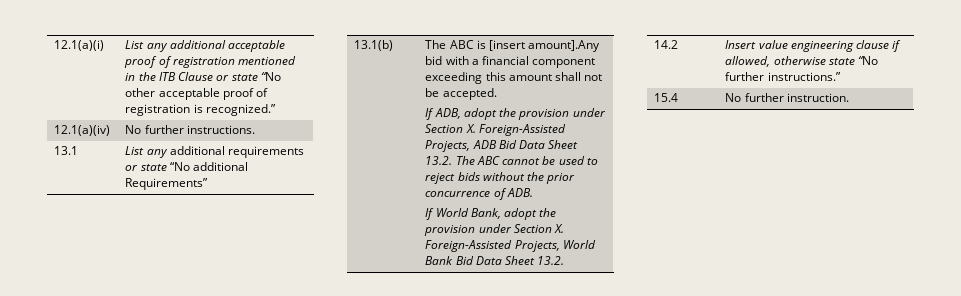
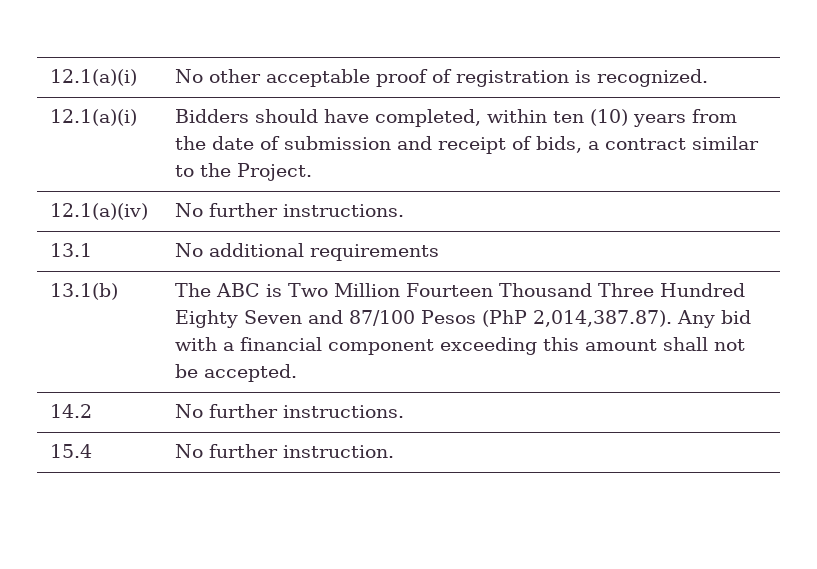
[54,40,105,51] [125,40,286,52] [124,56,297,68] [125,72,281,81] 12.1(a)(i) | List any additional acceptable proof of registration mentioned in the ITB Clause or state “No -> [50,69,138,86] [175,69,204,83] 12.1(a)(i) | No
[205,104,276,116] recognized.” -> [597,69,709,87] [50,109,138,126] [175,109,738,127] [175,136,760,154] [175,163,313,181] recognized. // 12.1(a)(i) | Bidders should have completed, within ten (10) years from the date of submission and receipt of bids, a contract similar to the Project.
[125,146,168,158] List any -> [175,243,204,257] No
[125,162,249,171] [125,178,209,190] or state “No additional Requirements” -> (440, 252) none
[489,40,601,52] [insert amount].Any -> [288,283,746,297] [175,310,716,328] Two Million Fourteen Thousand Three Hundred Eighty Seven and 87/100 Pesos (PhP 2,014,387.87). Any
[425,108,606,120] [425,124,566,136] [425,140,579,152] [425,156,598,165] [425,172,576,184] [425,188,533,200] [425,208,557,220] [424,224,565,236] [425,240,596,252] [425,256,565,265] [654,40,679,49] [725,40,902,52] [725,56,879,67] [725,72,841,81] // If ADB, adopt the provision under Section X. Foreign-Assisted Projects, ADB Bid Data Sheet 13.2. The ABC cannot be used to reject bids without the prior concurrence of ADB. // If World Bank, adopt the provision under Section X. Foreign-Assisted Projects, World Bank Bid Data Sheet 13.2. // 14.2 | Insert value engineering clause if allowed, otherwise state “No further instructions.” -> [50,404,93,418] [175,404,405,418] // 14.2 | No further instructions.

